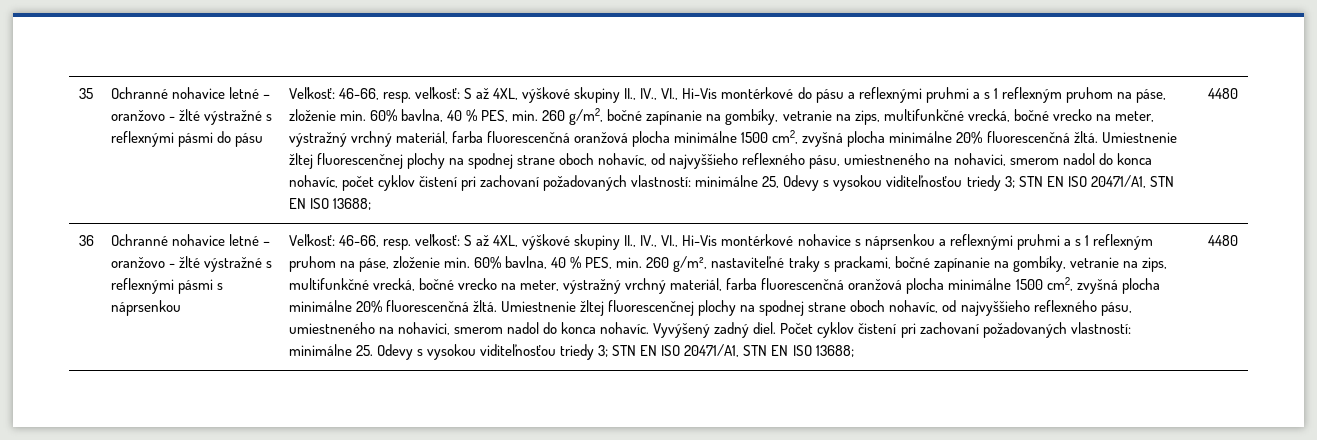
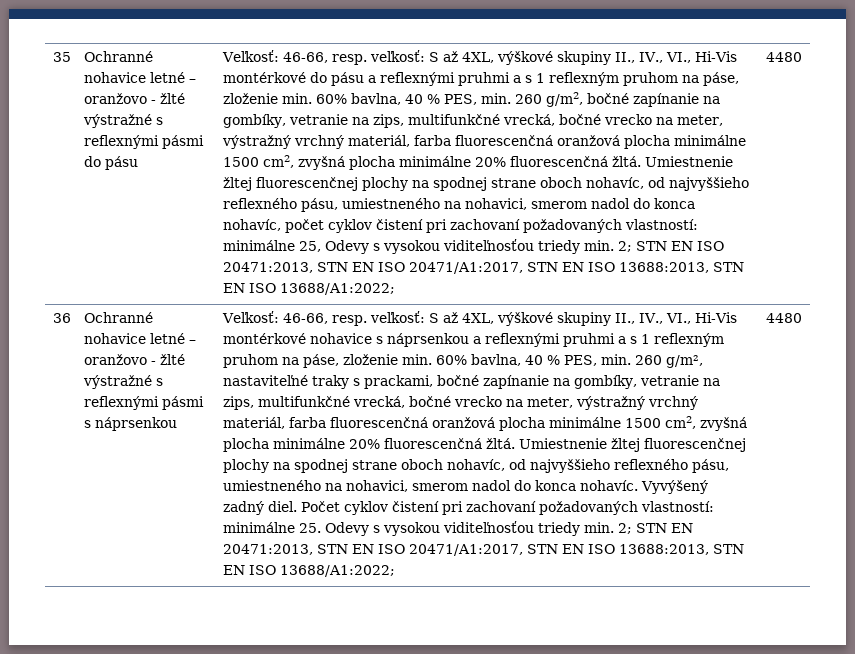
[1004,175,1174,188] [288,198,371,210] 3; STN EN ISO 20471/A1, STN EN ISO 13688; -> [583,240,724,252] [222,262,744,274] [222,283,395,295] min. 2; STN EN ISO 20471:2013, STN EN ISO 20471/A1:2017, STN EN ISO 13688:2013, STN EN ISO 13688/A1:2022;
[598,344,854,357] 3; STN EN ISO 20471/A1, STN EN ISO 13688; -> [583,522,693,534] [222,544,744,556] [222,565,395,577] min. 2; STN EN 20471:2013, STN EN ISO 20471/A1:2017, STN EN ISO 13688:2013, STN EN ISO 13688/A1:2022;

